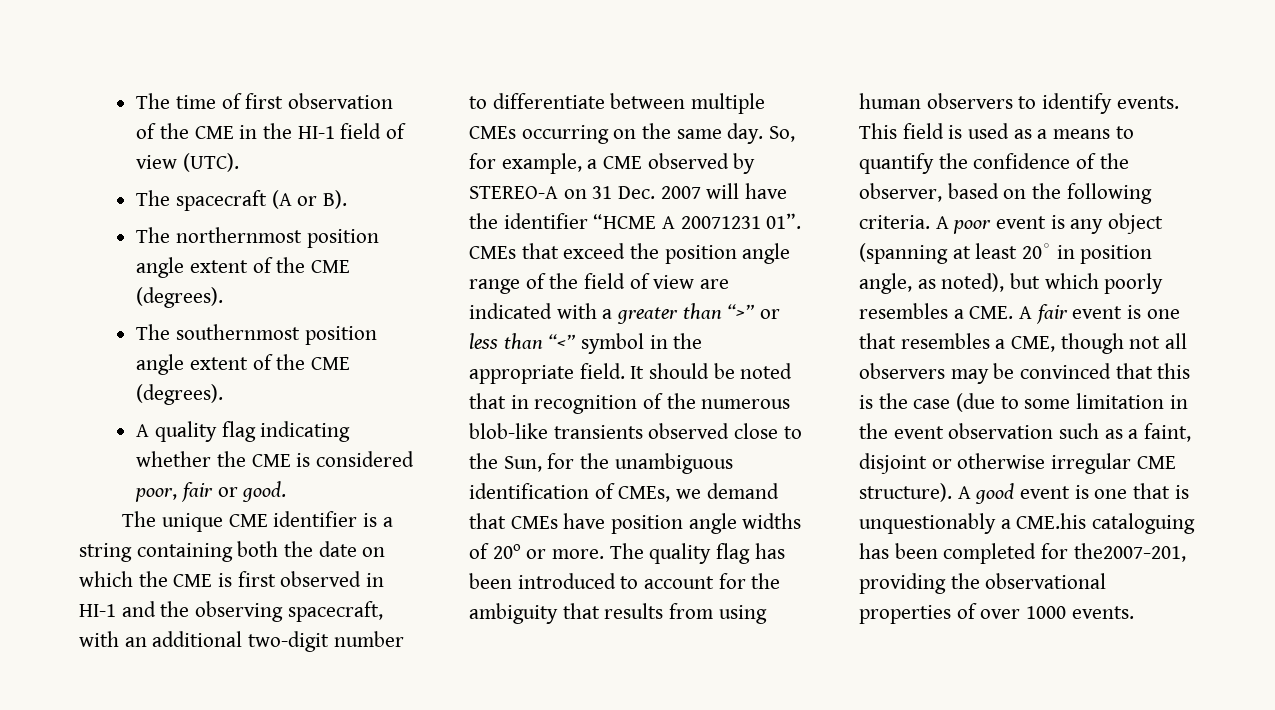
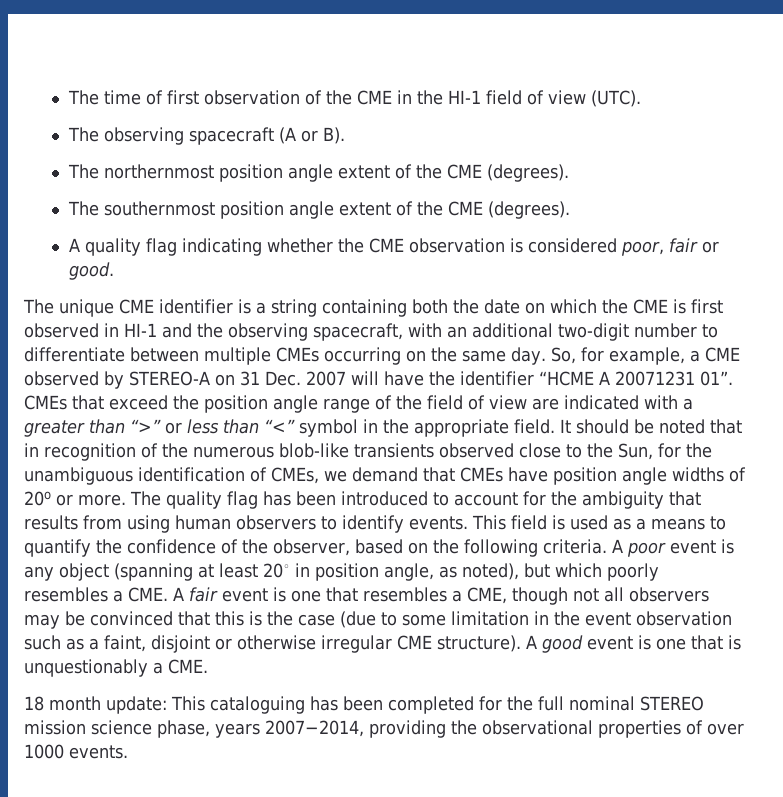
(171, 198) none -> [103,127,184,145] observing
(291, 460) none -> [408,238,505,253] observation
[1016,513,1087,529] CME.his -> [168,659,208,674] [24,696,205,714] CME. // 18 month update: This
[1073,543,1186,562] the2007−201, -> [507,696,704,711] [24,720,364,738] the full nominal STEREO mission science phase, years 2007−2014,

